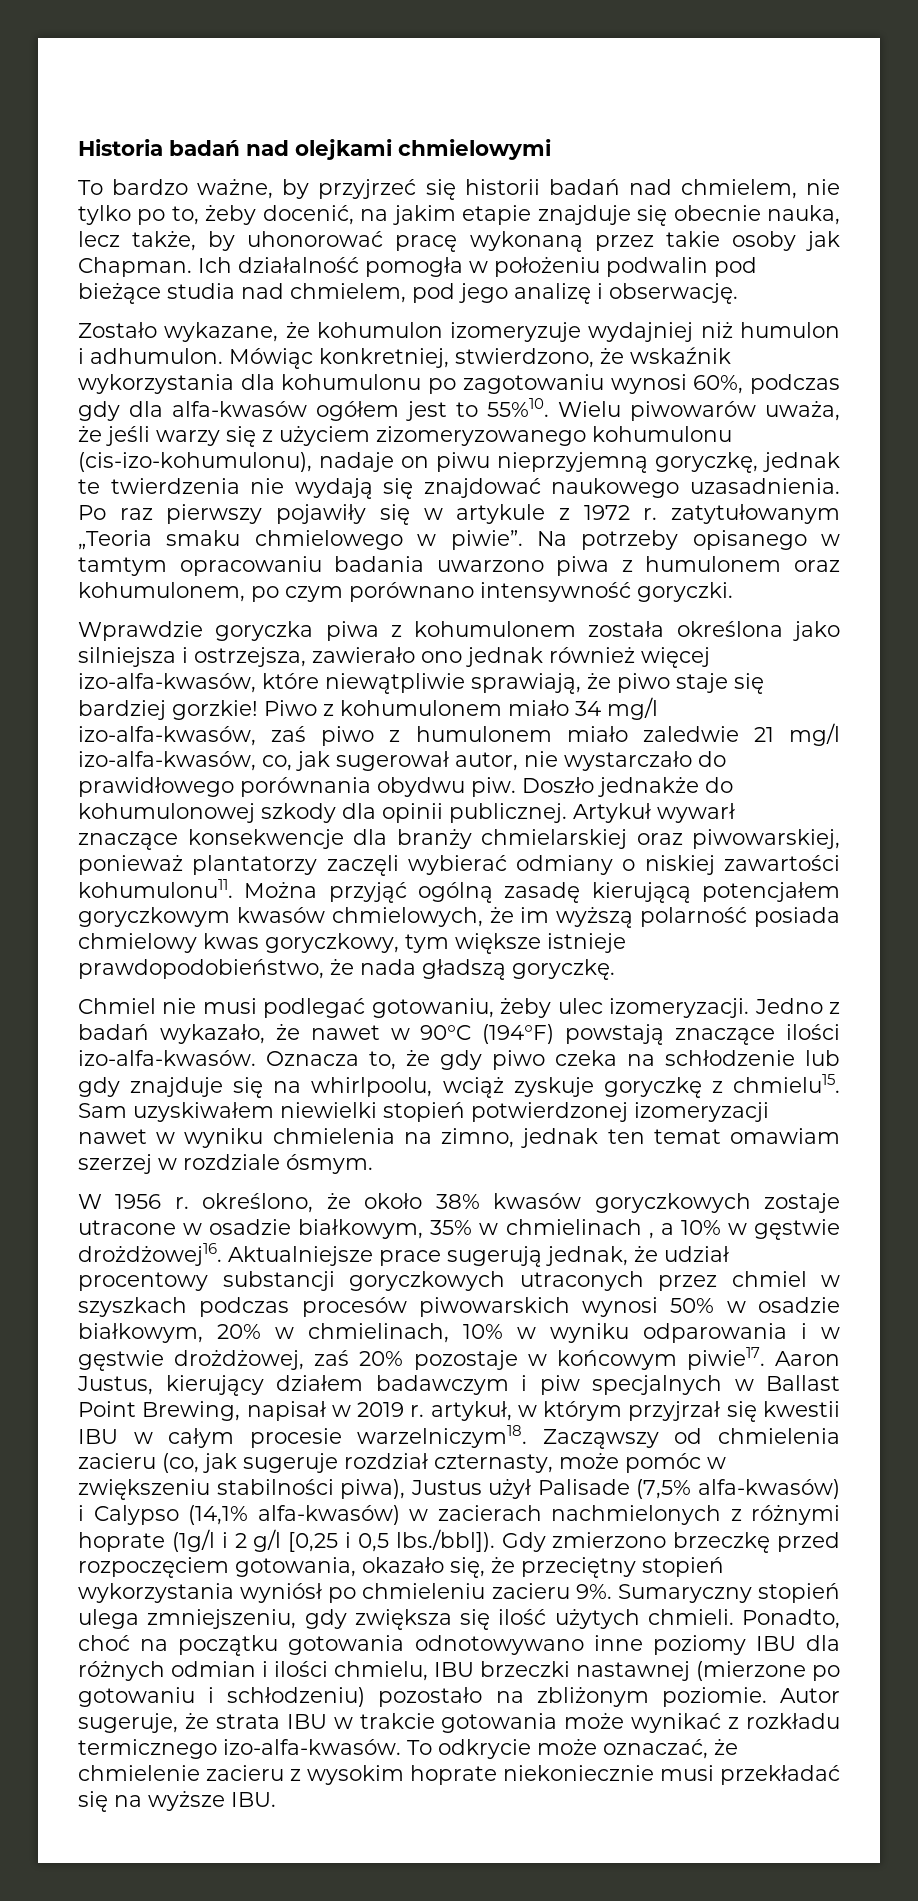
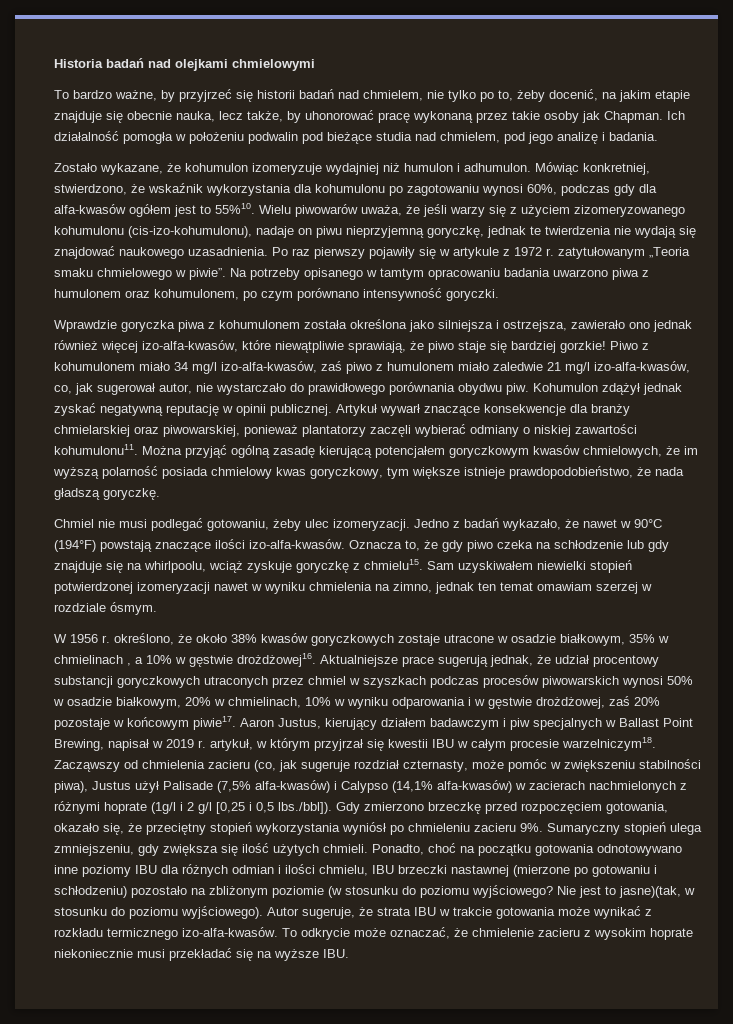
[609,283,738,304] obserwację. -> [609,132,658,141] badania.
[522,776,733,797] [78,803,376,823] Doszło jednakże do kohumulonowej szkody dla -> [533,383,682,395] [54,403,233,416] Kohumulon zdążył jednak zyskać negatywną reputację w
[661,1687,767,1707] poziomie. -> [272,885,695,898] [54,906,263,919] poziomie (w stosunku do poziomu wyjściowego? Nie jest to jasne)(tak, w stosunku do poziomu wyjściowego).

